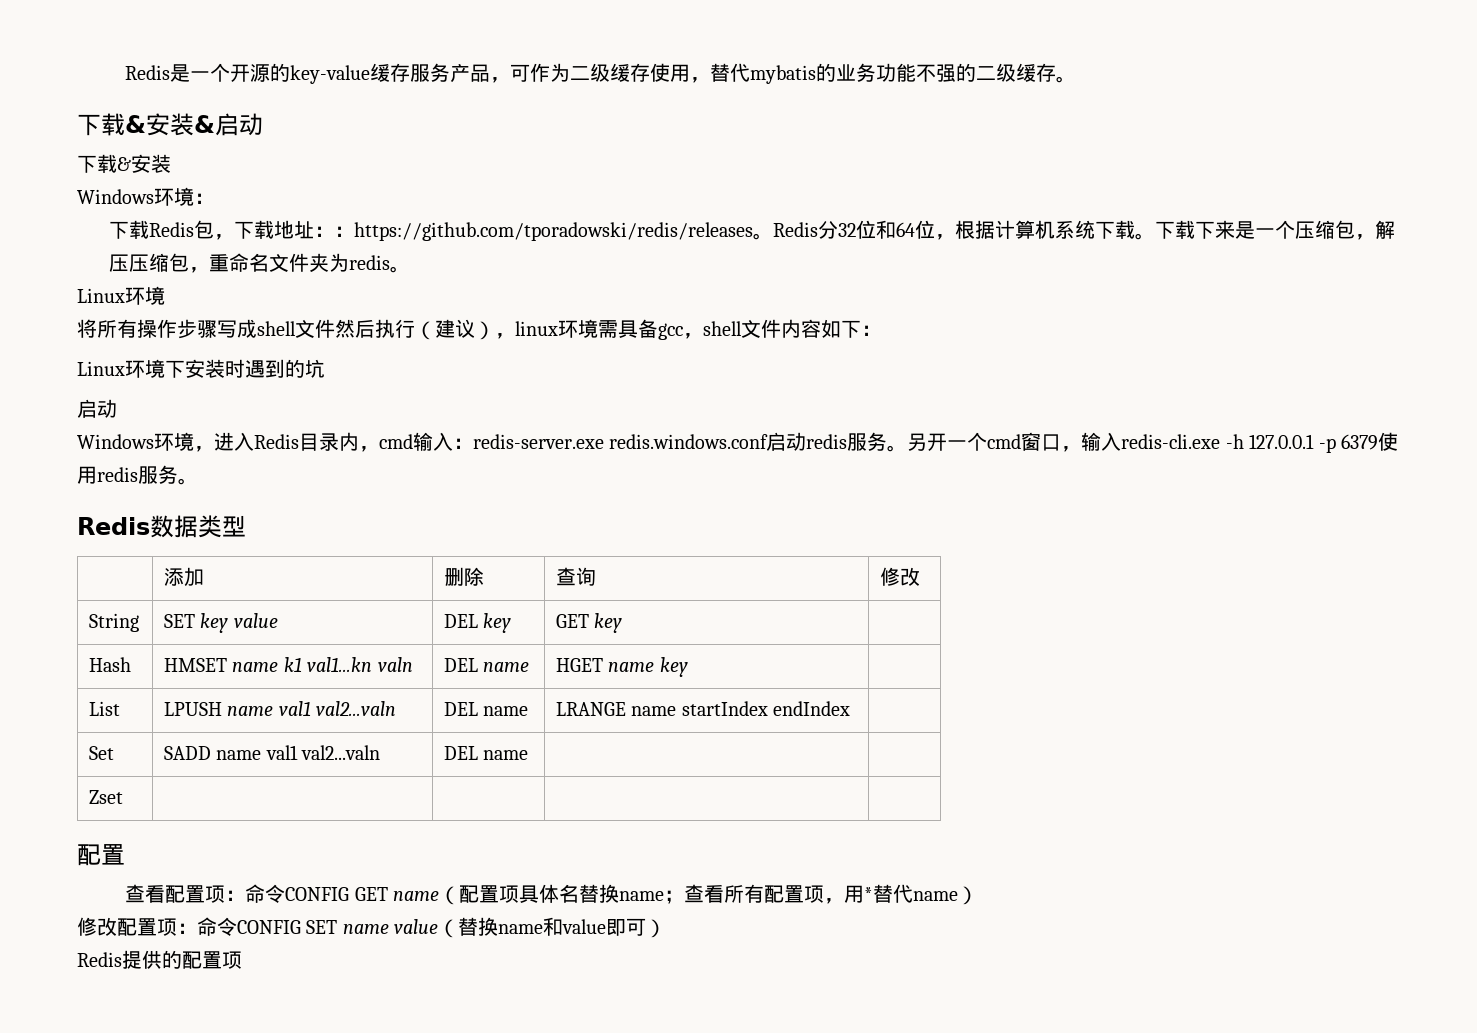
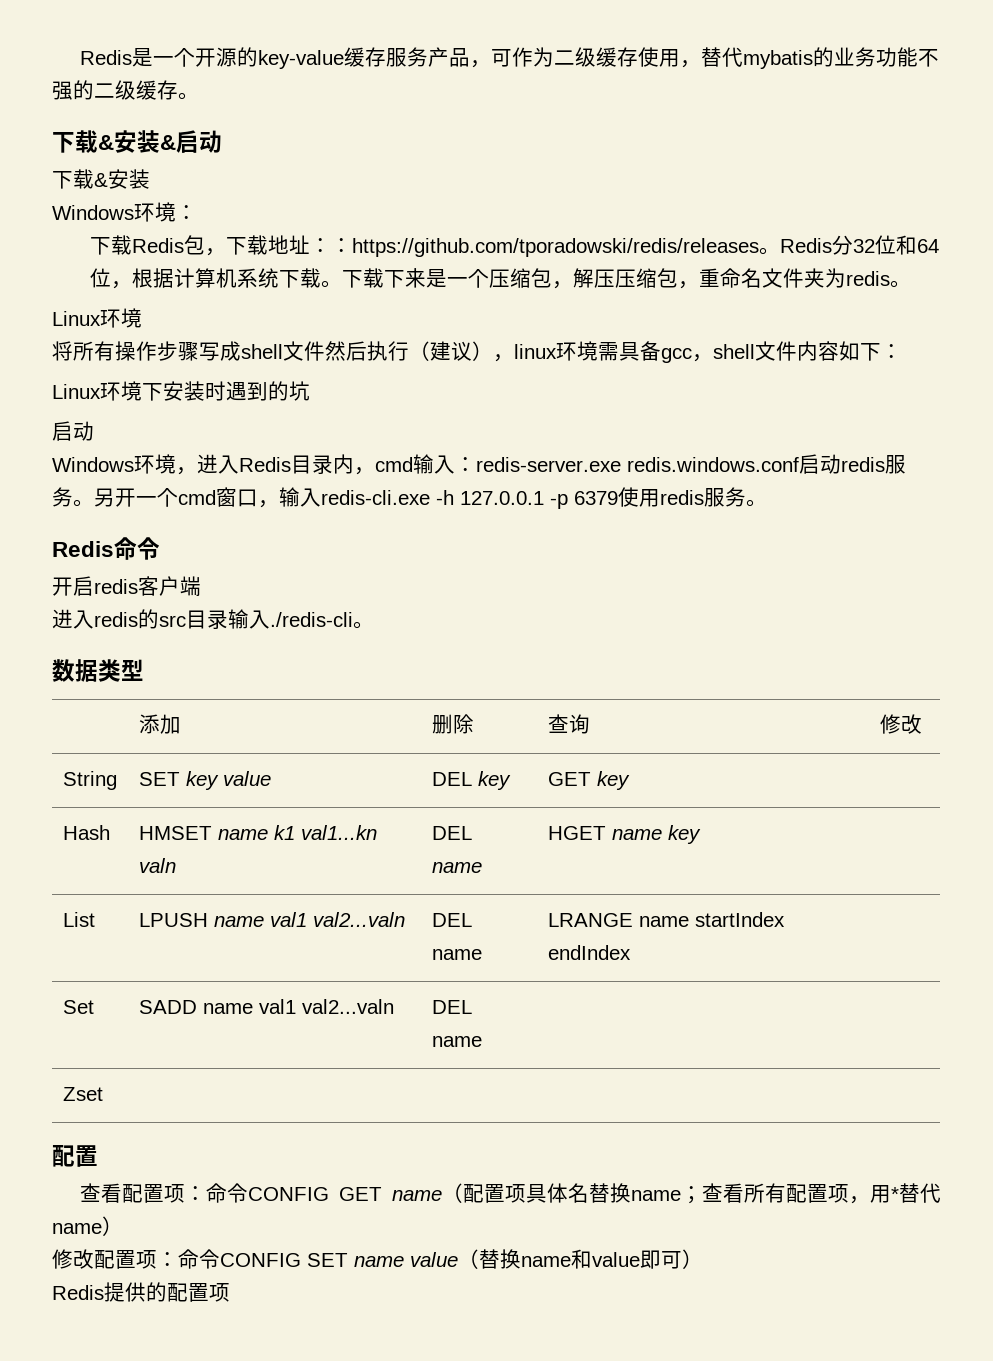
(150, 526) none -> [114,537,160,560] [52,576,201,596] [52,609,374,629] 命令 // 开启redis客户端 // 进入redis的src目录输入./redis-cli。 //

